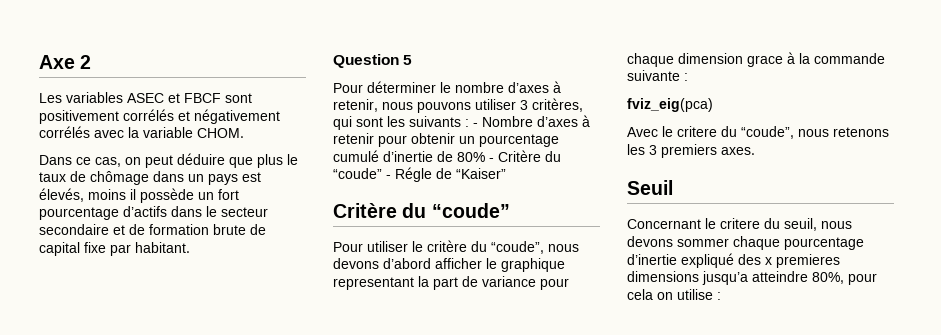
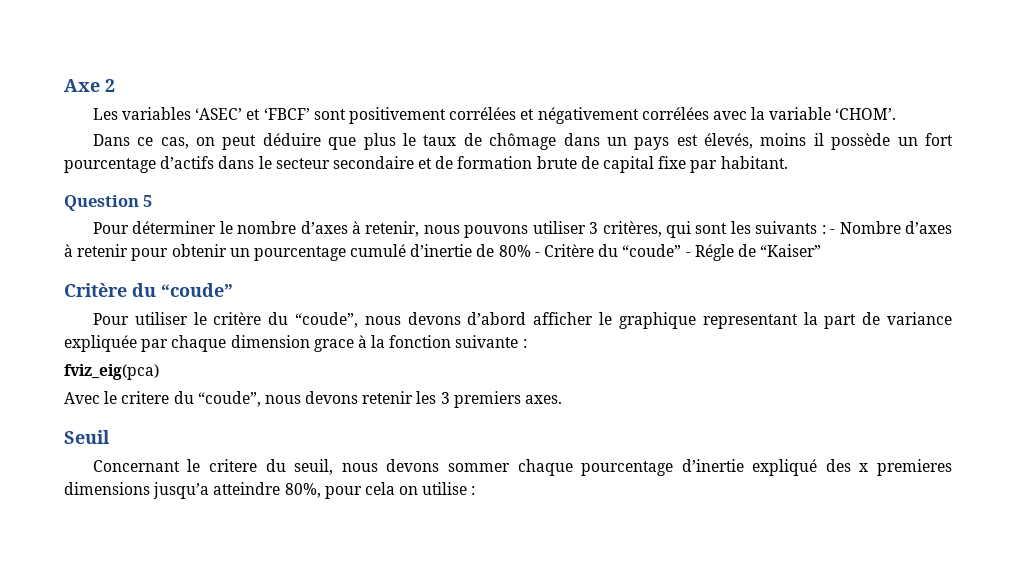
[127,93,221,103] ASEC et FBCF -> [195,108,310,120] ‘ASEC’ et ‘FBCF’
[123,109,174,121] corrélés -> [449,107,517,120] corrélées
[39,126,90,138] corrélés -> [641,107,709,120] corrélées
[197,128,244,138] CHOM. -> [835,108,897,120] ‘CHOM’.
[540,278,569,290] pour -> [64,335,169,352] expliquée par
[814,53,885,64] commande -> [389,335,452,348] fonction
[833,127,889,137] retenons -> [305,391,414,404] devons retenir

